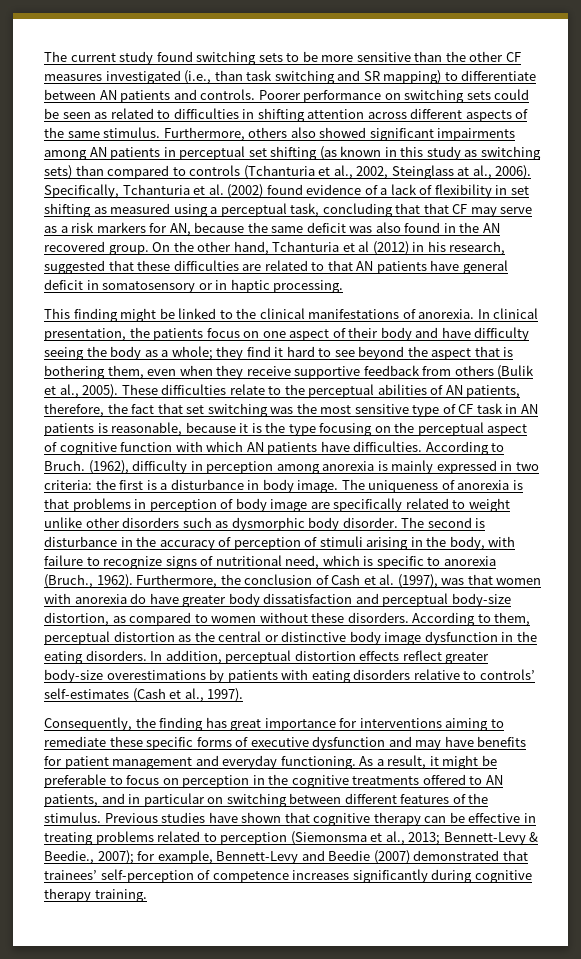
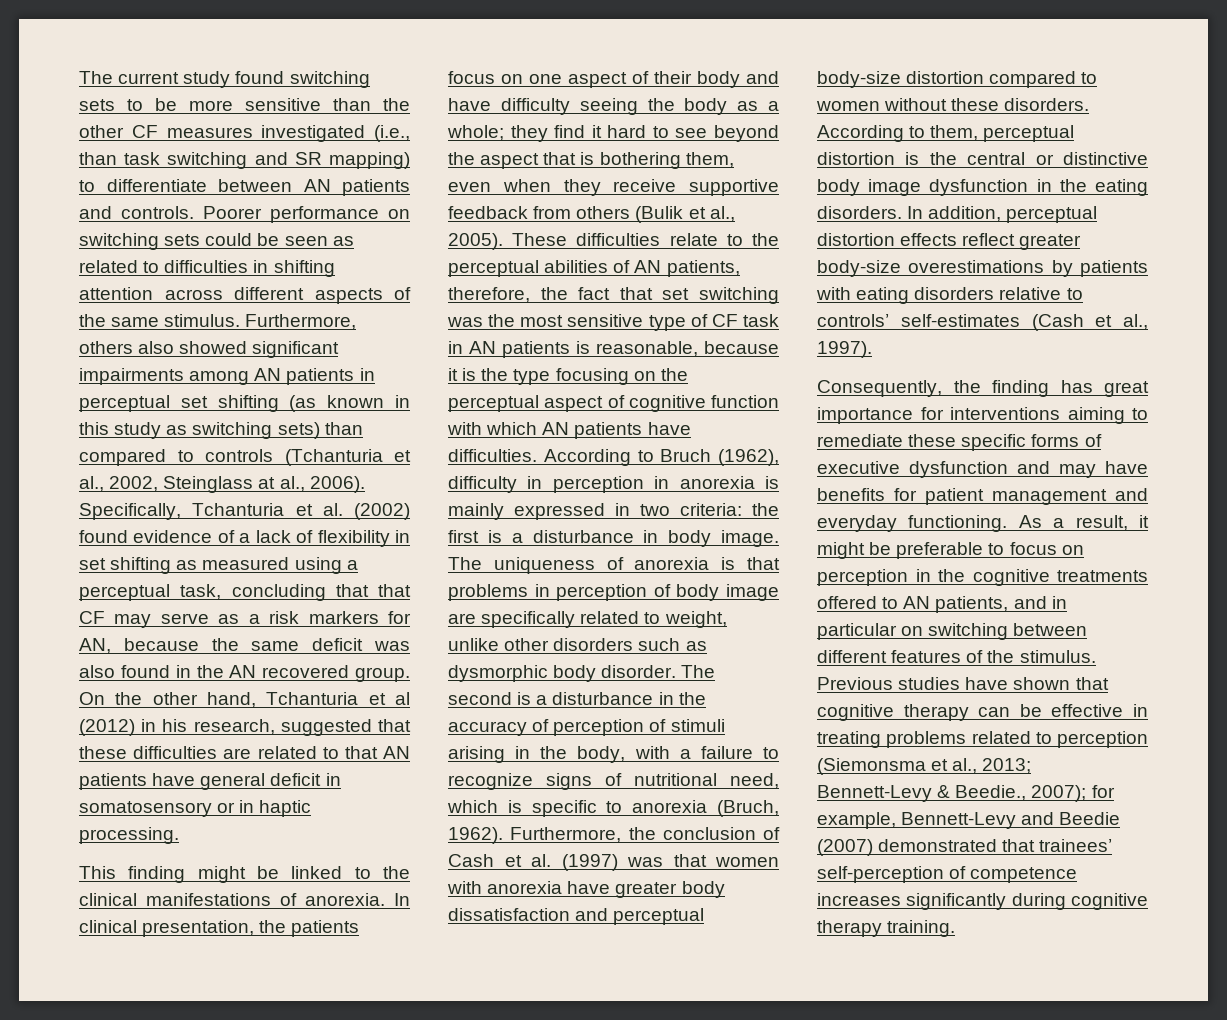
[44,460,85,471] Bruch. -> [660,449,712,462] Bruch
[276,464,320,474] among -> [654,476,670,489] in
[468,498,510,512] weight -> [664,611,727,628] weight,
(486, 523) none -> [536,695,548,705] a
(516, 541) none -> [679,749,691,759] a
[44,574,93,588] (Bruch., -> [717,800,779,817] (Bruch,
[397,574,438,588] (1997), -> [561,854,618,871] (1997)
[130,593,147,604] do -> (563, 887) none
[44,612,126,626] distortion, as -> [906,71,985,84] distortion
[178,635,192,642] as -> [905,152,920,165] is

